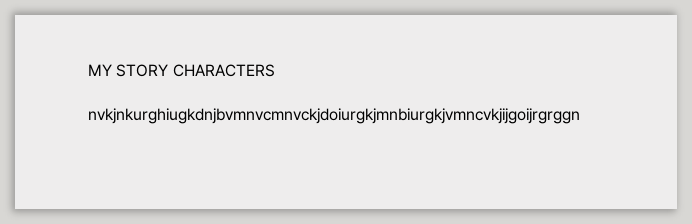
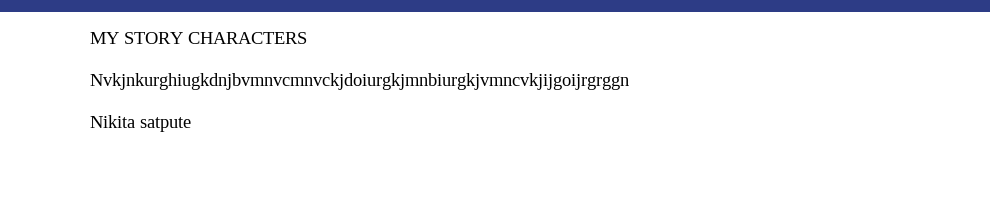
[88,108,580,124] nvkjnkurghiugkdnjbvmnvcmnvckjdoiurgkjmnbiurgkjvmncvkjijgoijrgrggn -> [90,73,629,90] [90,115,191,132] Nvkjnkurghiugkdnjbvmnvcmnvckjdoiurgkjmnbiurgkjvmncvkjijgoijrgrggn // Nikita satpute

